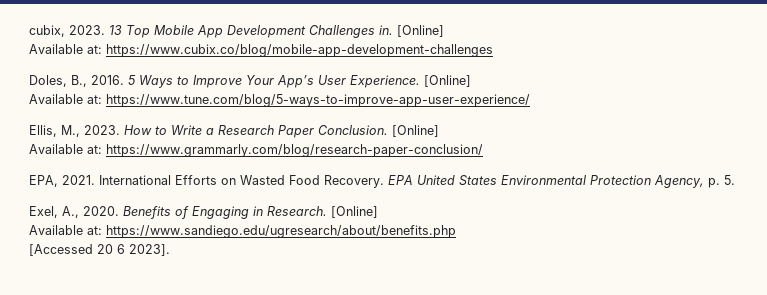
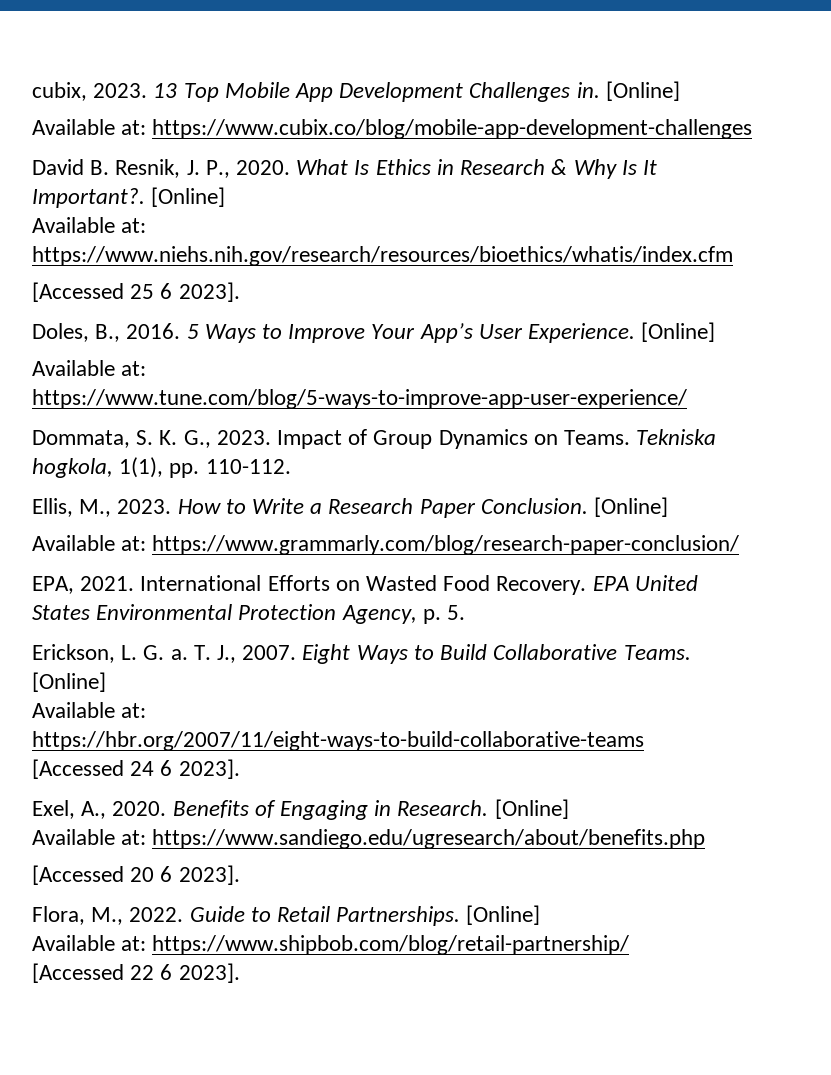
(493, 50) none -> [32,159,657,179] [32,187,226,208] [32,217,147,233] [32,246,733,266] [32,282,240,302] // David B. Resnik, J. P., 2020. What Is Ethics in Research & Why Is It Important?. [Online] // Available at: https://www.niehs.nih.gov/research/resources/bioethics/whatis/index.cfm // [Accessed 25 6 2023].
(530, 100) none -> [32,429,717,449] [32,457,291,478] // Dommata, S. K. G., 2023. Impact of Group Dynamics on Teams. Tekniska hogkola, 1(1), pp. 110-112.
(735, 180) none -> [32,644,691,664] [32,672,106,692] [32,702,147,718] [32,731,644,751] [32,759,240,779] // Erickson, L. G. a. T. J., 2007. Eight Ways to Build Collaborative Teams. [Online] // Available at: https://hbr.org/2007/11/eight-ways-to-build-collaborative-teams // [Accessed 24 6 2023].
(170, 250) none -> [32,905,541,926] [32,935,630,955] [32,963,240,983] // Flora, M., 2022. Guide to Retail Partnerships. [Online] // Available at: https://www.shipbob.com/blog/retail-partnership/ // [Accessed 22 6 2023].

